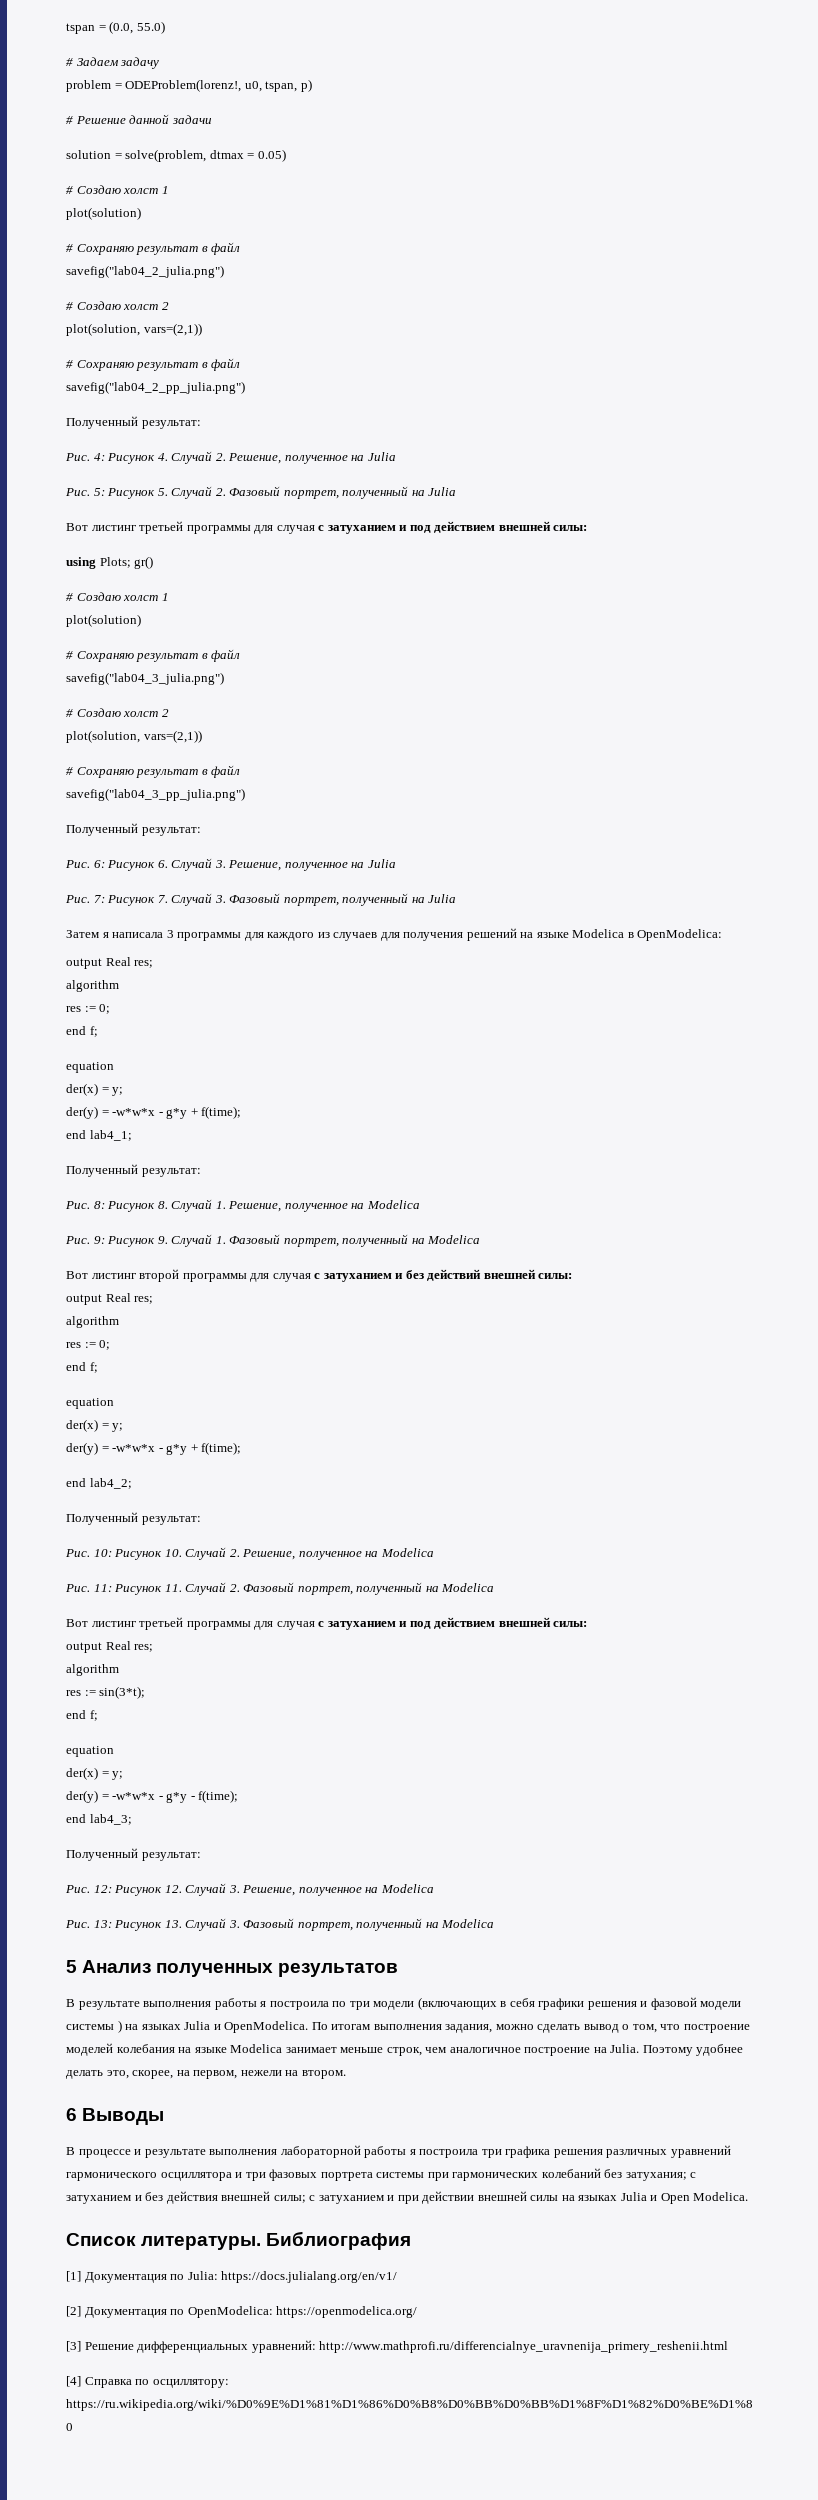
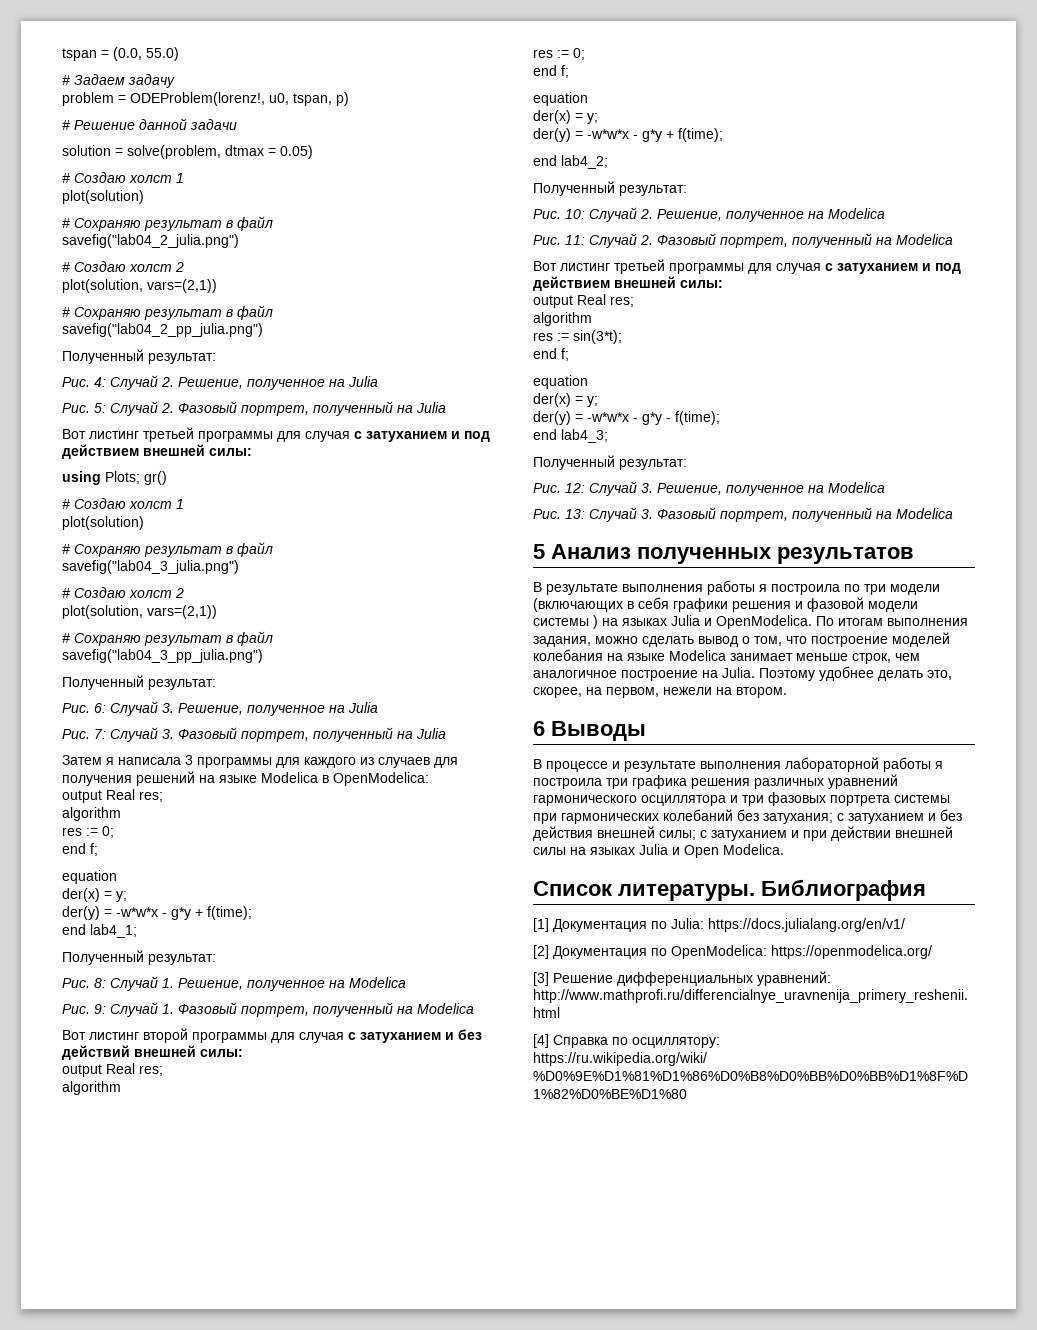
[107,453,168,464] Рисунок 4. -> (106, 382) none
[107,488,168,499] Рисунок 5. -> (106, 408) none
[107,860,168,871] Рисунок 6. -> (106, 708) none
[107,895,168,906] Рисунок 7. -> (106, 734) none
[107,1201,168,1212] Рисунок 8. -> (106, 983) none
[107,1236,168,1247] Рисунок 9. -> (106, 1009) none
[114,1549,182,1560] Рисунок 10. -> (585, 214) none
[114,1584,182,1595] Рисунок 11. -> (585, 240) none
[114,1885,182,1896] Рисунок 12. -> (585, 488) none
[114,1920,182,1931] Рисунок 13. -> (585, 514) none

